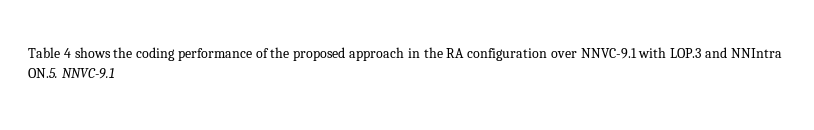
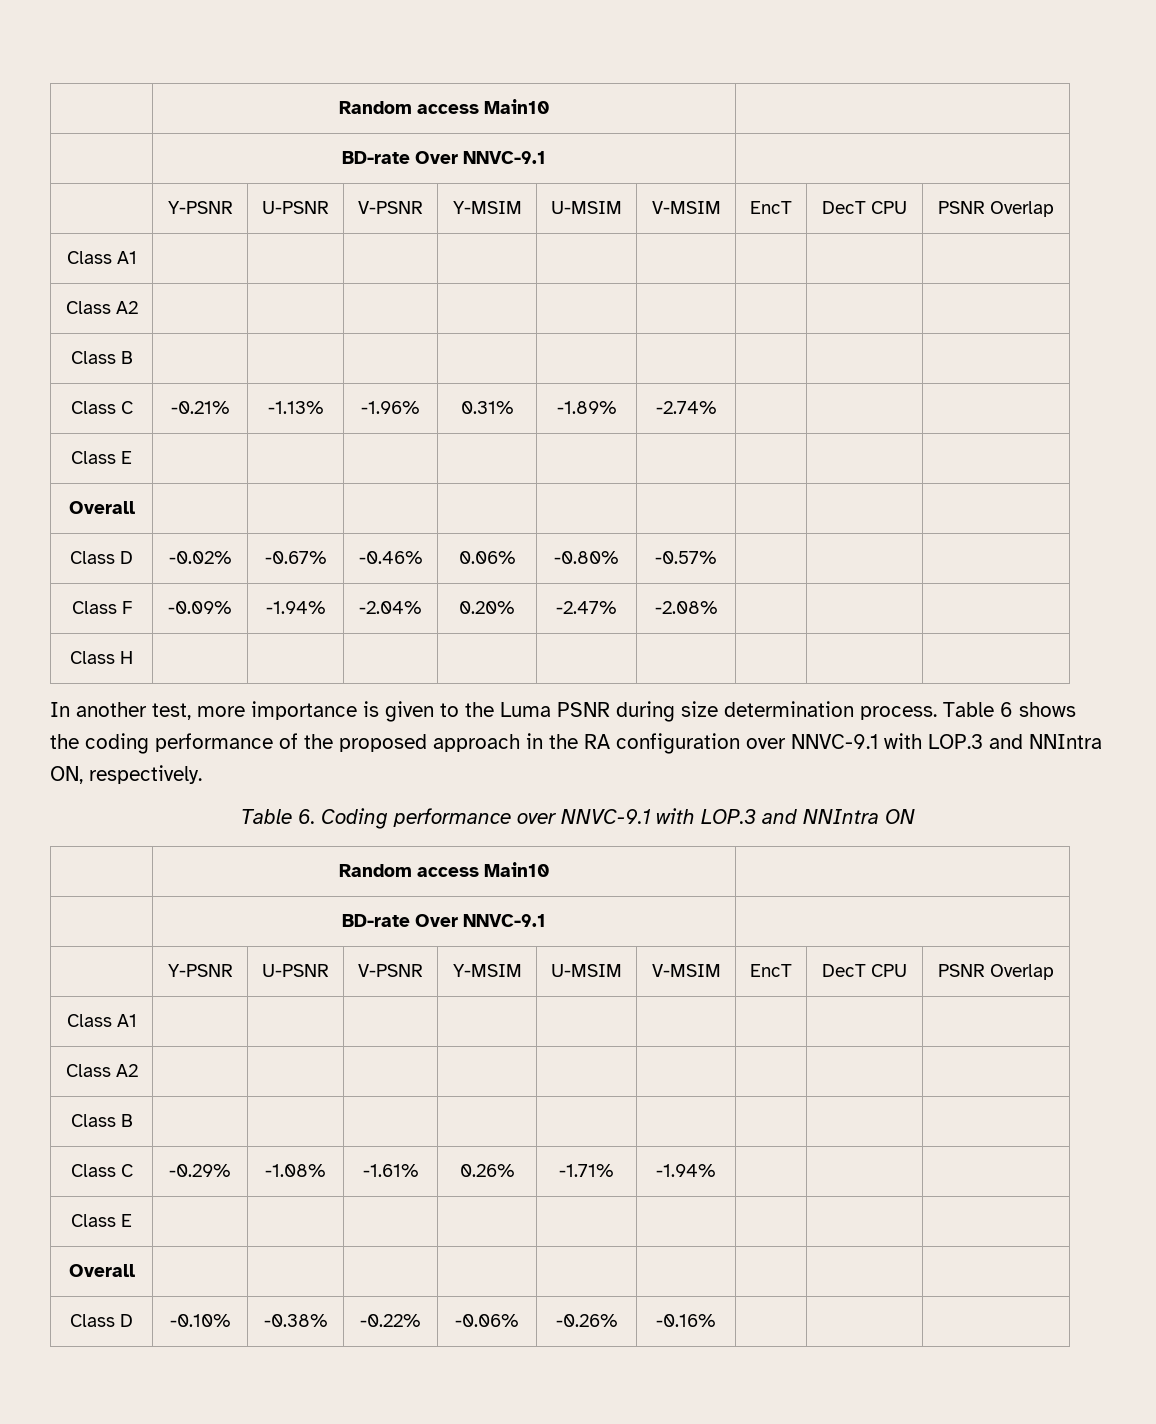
[28,47,71,58] Table 4 -> [339,99,549,114] [342,151,546,164] [167,201,233,214] [262,201,329,214] [358,201,423,214] [452,201,522,214] [551,201,622,214] [651,201,721,214] [750,201,792,214] [822,201,907,214] [938,201,1054,217] [66,251,137,264] [65,301,138,314] [70,351,133,364] [70,401,133,414] [170,401,230,414] [267,401,324,414] [361,401,420,414] [460,401,514,414] [556,401,617,414] [655,401,717,414] [71,451,132,464] [68,501,135,514] [70,551,133,564] [168,551,232,564] [264,551,327,564] [358,551,423,564] [458,551,516,564] [554,551,619,564] [655,551,717,564] [71,601,132,614] [168,601,232,614] [265,601,326,614] [359,601,422,614] [459,601,515,614] [556,601,617,614] [654,601,718,614] [70,651,133,664] [50,701,1013,722] | Random access Main10 | // | BD-rate Over NNVC-9.1 | // | Y-PSNR | U-PSNR | V-PSNR | Y-MSIM | U-MSIM | V-MSIM | EncT | DecT CPU | PSNR Overlap // Class A1 | | | | | | | | | // Class A2 | | | | | | | | | // Class B | | | | | | | | | // Class C | -0.21% | -1.13% | -1.96% | 0.31% | -1.89% | -2.74% | | | // Class E | | | | | | | | | // Overall | | | | | | | | | // Class D | -0.02% | -0.67% | -0.46% | 0.06% | -0.80% | -0.57% | | | // Class F | -0.09% | -1.94% | -2.04% | 0.20% | -2.47% | -2.08% | | | // Class H | | | | | | | | | // In another test, more importance is given to the Luma PSNR during size determination process. Table 6
[28,68,115,79] ON.5. NNVC-9.1 -> [50,765,202,784] [241,808,915,829] [339,862,549,877] [342,914,546,927] [167,964,233,977] [262,964,329,977] [358,964,423,977] [452,964,522,977] [551,964,622,977] [651,964,721,977] [750,964,792,977] [822,964,907,977] [938,964,1054,980] [66,1014,137,1027] [65,1064,138,1077] [70,1114,133,1127] [70,1164,133,1177] [169,1164,231,1177] [265,1164,326,1177] [362,1164,419,1177] [459,1164,515,1177] [559,1164,614,1177] [656,1164,716,1177] [71,1214,132,1227] [68,1264,135,1277] [70,1314,133,1327] [169,1314,231,1327] [263,1314,328,1327] [360,1314,421,1327] [455,1314,519,1327] [555,1314,618,1327] [656,1314,716,1327] ON, respectively. // Table 6. Coding performance over NNVC-9.1 with LOP.3 and NNIntra ON // | Random access Main10 | // | BD-rate Over NNVC-9.1 | // | Y-PSNR | U-PSNR | V-PSNR | Y-MSIM | U-MSIM | V-MSIM | EncT | DecT CPU | PSNR Overlap // Class A1 | | | | | | | | | // Class A2 | | | | | | | | | // Class B | | | | | | | | | // Class C | -0.29% | -1.08% | -1.61% | 0.26% | -1.71% | -1.94% | | | // Class E | | | | | | | | | // Overall | | | | | | | | | // Class D | -0.10% | -0.38% | -0.22% | -0.06% | -0.26% | -0.16% | | |

